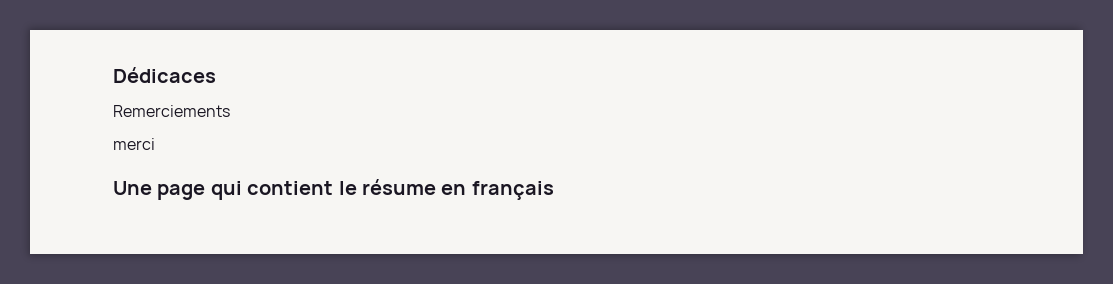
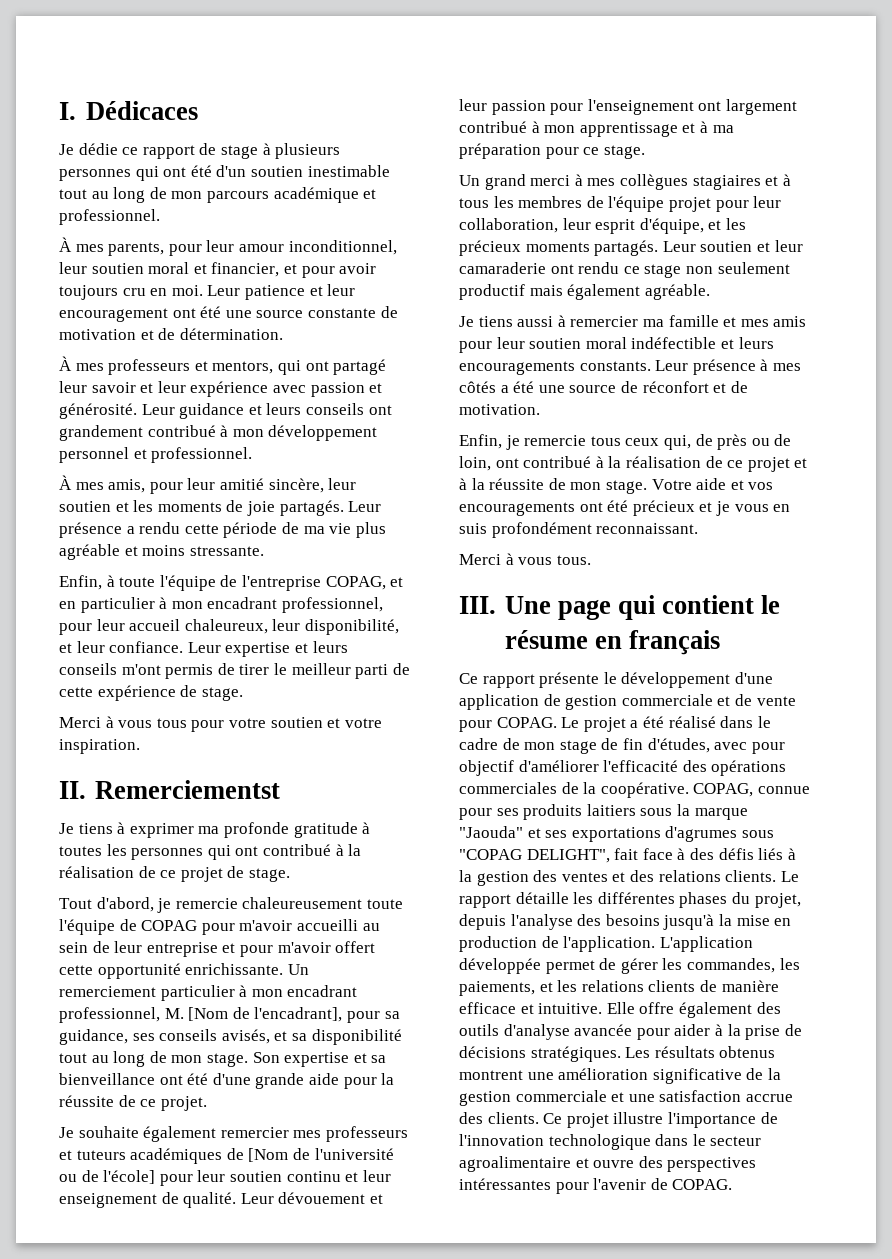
(113, 75) none -> [59,102,76,120] I.
[113,105,230,117] [113,138,155,150] Remerciements // merci // -> [59,143,341,159] [59,165,390,181] [59,187,377,203] [59,209,160,225] [59,237,397,256] [59,262,377,278] [59,284,356,300] [59,306,398,322] [59,328,283,340] [59,356,387,375] [59,381,383,397] [59,403,392,419] [59,425,378,441] [59,447,253,463] [59,475,357,494] [59,500,382,516] [59,522,386,538] [59,544,264,560] [59,575,404,591] [59,597,383,613] [59,619,399,635] [59,641,348,657] [59,663,410,679] [59,685,243,701] [59,716,382,732] [59,739,140,754] [59,780,280,799] [59,822,371,838] [59,844,362,860] [59,866,290,882] [59,897,403,913] [59,919,380,935] [59,941,376,957] [59,963,309,979] [59,985,358,1001] [59,1007,400,1023] [59,1029,402,1045] [59,1051,387,1067] [59,1073,395,1089] [59,1095,207,1111] [59,1126,408,1142] [59,1148,394,1164] [59,1170,391,1186] [59,1192,383,1208] [459,99,797,115] [459,121,734,137] [459,143,645,159] [459,174,791,190] [459,196,782,212] [459,218,746,234] [459,240,803,256] [459,262,790,278] [459,284,710,300] [459,315,807,327] [459,337,774,353] [459,359,801,375] [459,381,748,393] [459,404,540,415] [459,434,792,450] [459,456,808,472] [459,478,774,494] [459,500,791,516] [459,522,699,538] [459,553,591,565] [459,596,496,614] Je dédie ce rapport de stage à plusieurs personnes qui ont été d'un soutien inestimable tout au long de mon parcours académique et professionnel. // À mes parents, pour leur amour inconditionnel, leur soutien moral et financier, et pour avoir toujours cru en moi. Leur patience et leur encouragement ont été une source constante de motivation et de détermination. // À mes professeurs et mentors, qui ont partagé leur savoir et leur expérience avec passion et générosité. Leur guidance et leurs conseils ont grandement contribué à mon développement personnel et professionnel. // À mes amis, pour leur amitié sincère, leur soutien et les moments de joie partagés. Leur présence a rendu cette période de ma vie plus agréable et moins stressante. // Enfin, à toute l'équipe de l'entreprise COPAG, et en particulier à mon encadrant professionnel, pour leur accueil chaleureux, leur disponibilité, et leur confiance. Leur expertise et leurs conseils m'ont permis de tirer le meilleur parti de cette expérience de stage. // Merci à vous tous pour votre soutien et votre inspiration. // II. Remerciementst // Je tiens à exprimer ma profonde gratitude à toutes les personnes qui ont contribué à la réalisation de ce projet de stage. // Tout d'abord, je remercie chaleureusement toute l'équipe de COPAG pour m'avoir accueilli au sein de leur entreprise et pour m'avoir offert cette opportunité enrichissante. Un remerciement particulier à mon encadrant professionnel, M. [Nom de l'encadrant], pour sa guidance, ses conseils avisés, et sa disponibilité tout au long de mon stage. Son expertise et sa bienveillance ont été d'une grande aide pour la réussite de ce projet. // Je souhaite également remercier mes professeurs et tuteurs académiques de [Nom de l'université ou de l'école] pour leur soutien continu et leur enseignement de qualité. Leur dévouement et leur passion pour l'enseignement ont largement contribué à mon apprentissage et à ma préparation pour ce stage. // Un grand merci à mes collègues stagiaires et à tous les membres de l'équipe projet pour leur collaboration, leur esprit d'équipe, et les précieux moments partagés. Leur soutien et leur camaraderie ont rendu ce stage non seulement productif mais également agréable. // Je tiens aussi à remercier ma famille et mes amis pour leur soutien moral indéfectible et leurs encouragements constants. Leur présence à mes côtés a été une source de réconfort et de motivation. // Enfin, je remercie tous ceux qui, de près ou de loin, ont contribué à la réalisation de ce projet et à la réussite de mon stage. Votre aide et vos encouragements ont été précieux et je vous en suis profondément reconnaissant. // Merci à vous tous. // III.
(554, 190) none -> [459,672,773,688] [459,694,796,710] [459,716,771,732] [459,738,785,754] [459,760,787,776] [459,782,810,798] [459,804,748,820] [459,826,774,842] [459,848,796,863] [459,870,799,886] [459,892,801,908] [459,914,792,930] [459,936,753,952] [459,958,800,974] [459,980,779,996] [459,1002,781,1018] [459,1024,802,1040] [459,1046,776,1062] [459,1068,781,1084] [459,1090,793,1106] [459,1112,778,1128] [459,1134,762,1150] [459,1156,757,1172] [459,1178,733,1194] // Ce rapport présente le développement d'une application de gestion commerciale et de vente pour COPAG. Le projet a été réalisé dans le cadre de mon stage de fin d'études, avec pour objectif d'améliorer l'efficacité des opérations commerciales de la coopérative. COPAG, connue pour ses produits laitiers sous la marque "Jaouda" et ses exportations d'agrumes sous "COPAG DELIGHT", fait face à des défis liés à la gestion des ventes et des relations clients. Le rapport détaille les différentes phases du projet, depuis l'analyse des besoins jusqu'à la mise en production de l'application. L'application développée permet de gérer les commandes, les paiements, et les relations clients de manière efficace et intuitive. Elle offre également des outils d'analyse avancée pour aider à la prise de décisions stratégiques. Les résultats obtenus montrent une amélioration significative de la gestion commerciale et une satisfaction accrue des clients. Ce projet illustre l'importance de l'innovation technologique dans le secteur agroalimentaire et ouvre des perspectives intéressantes pour l'avenir de COPAG.

